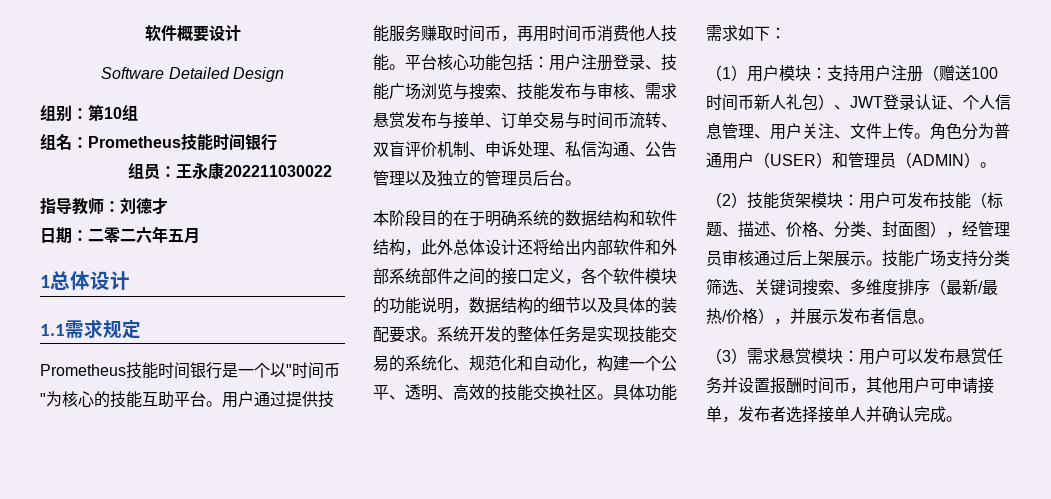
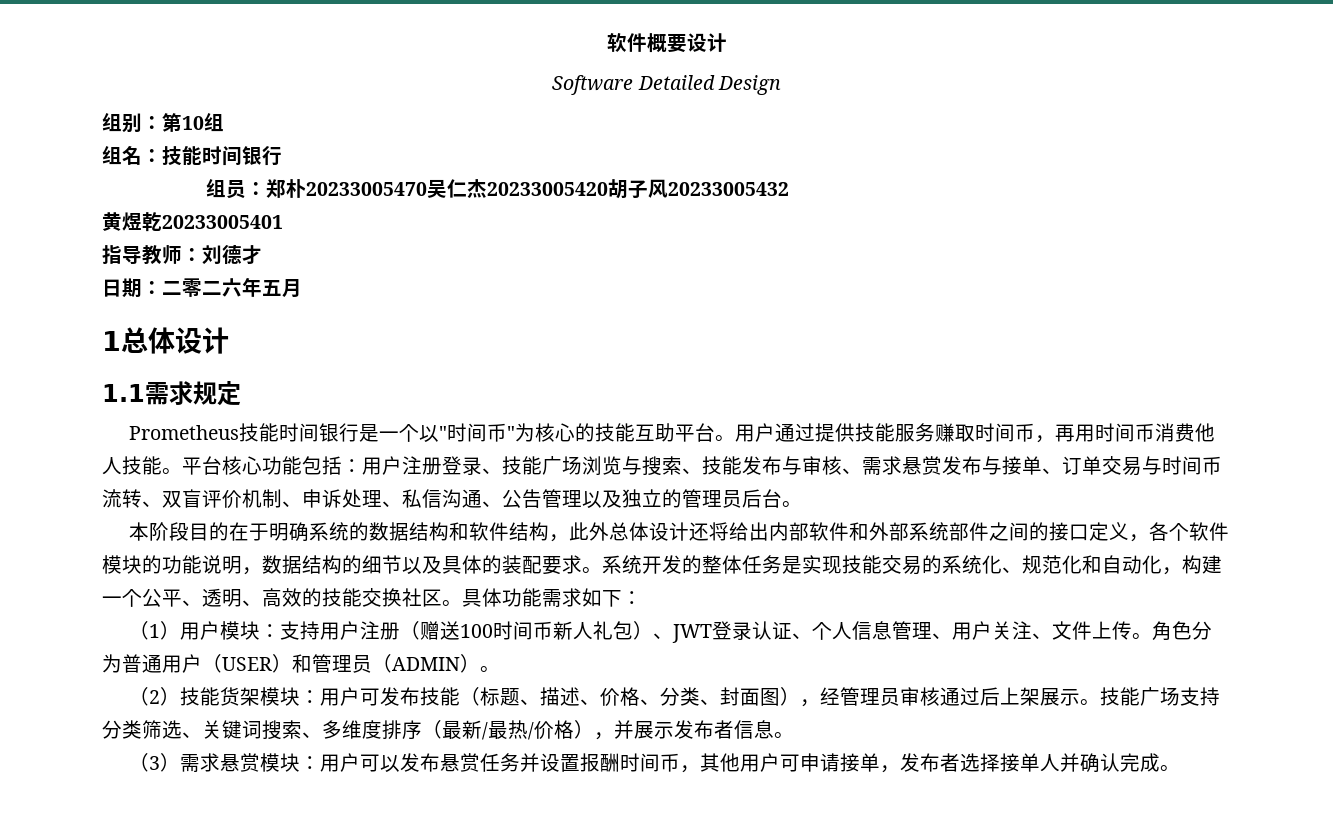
[88,136,181,148] Prometheus -> (162, 156) none
[176,162,333,180] 王永康202211030022 -> [266,179,790,199] [102,212,283,232] 郑朴20233005470吴仁杰20233005420胡子风20233005432 // 黄煜乾20233005401

